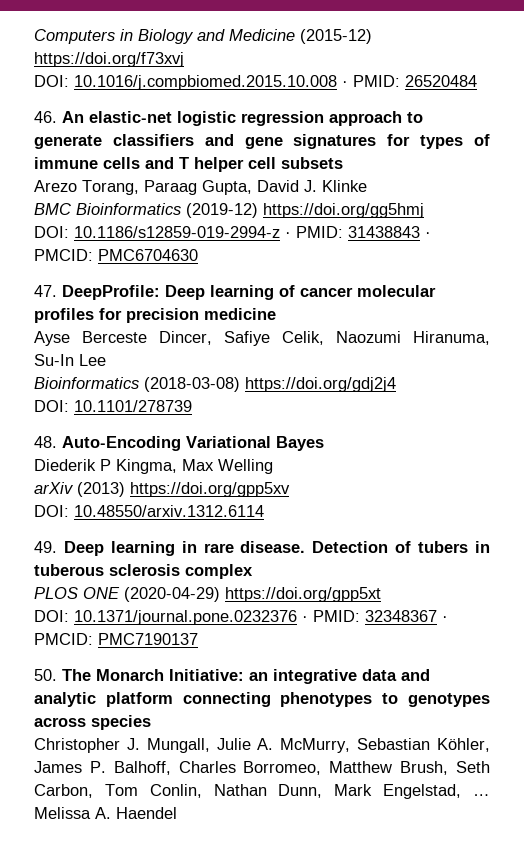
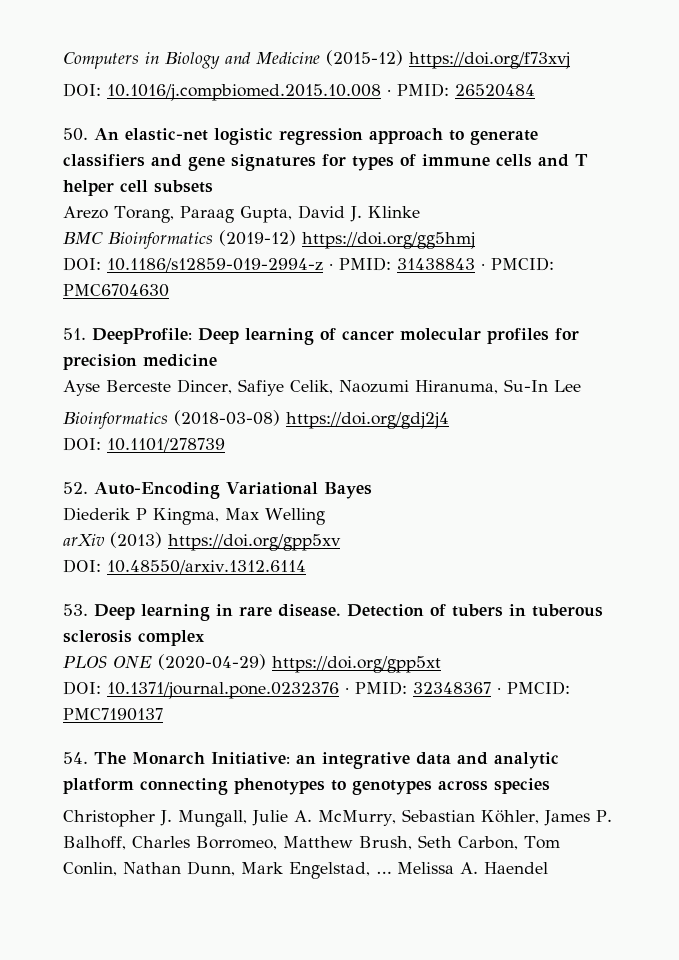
[34,111,57,123] 46. -> [63,128,88,141] 50.
[34,285,57,297] 47. -> [63,328,86,340] 51.
[34,436,57,448] 48. -> [63,482,88,494] 52.
[34,541,57,553] 49. -> [63,604,88,616] 53.
[34,669,57,681] 50. -> [63,752,88,764] 54.

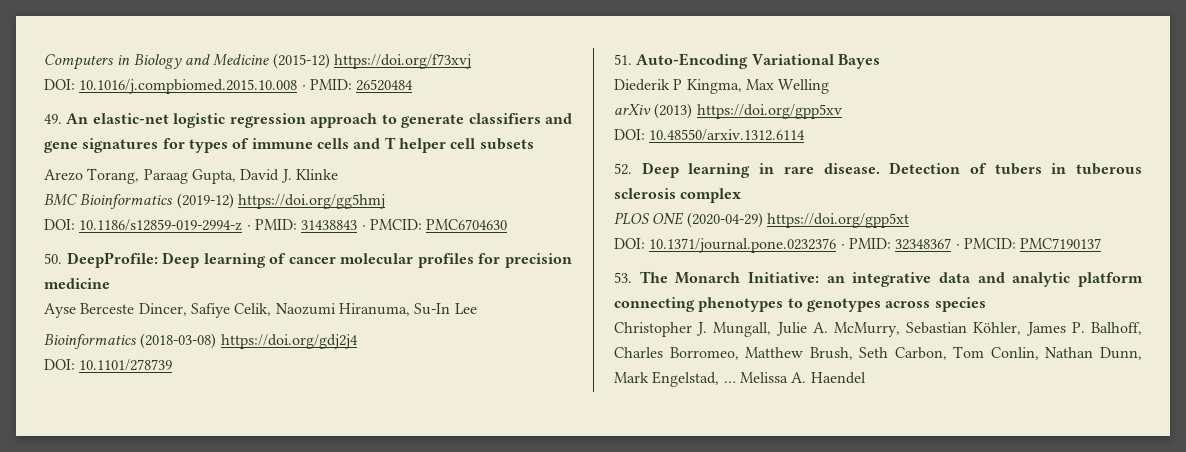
[63,128,88,141] 50. -> [44,114,62,124] 49.
[63,328,86,340] 51. -> [44,253,62,264] 50.
[63,482,88,494] 52. -> [614,54,632,65] 51.
[63,604,88,616] 53. -> [614,163,632,175] 52.
[63,752,88,764] 54. -> [614,272,632,283] 53.

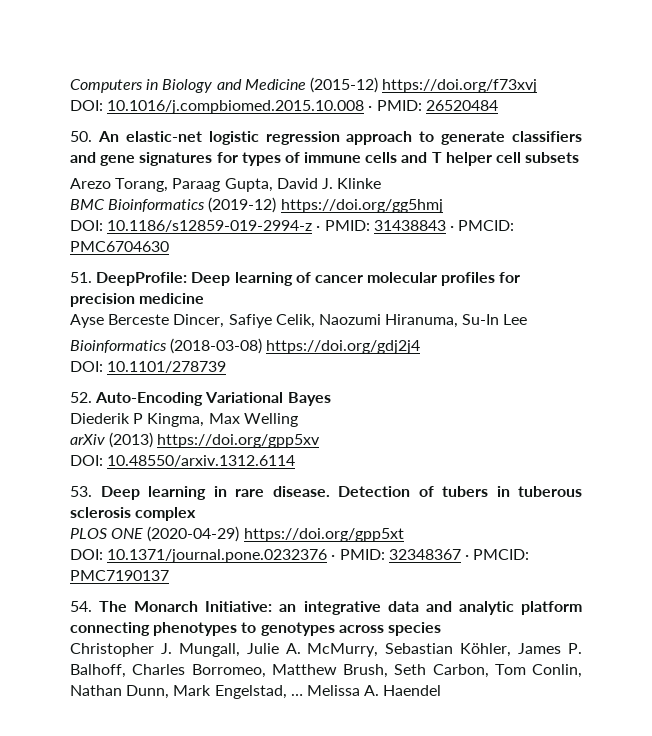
[44,114,62,124] 49. -> [70,131,92,142] 50.
[44,253,62,264] 50. -> [70,272,92,283] 51.
[614,54,632,65] 51. -> [70,392,92,403] 52.
[614,163,632,175] 52. -> [70,486,92,497] 53.
[614,272,632,283] 53. -> [70,601,92,612] 54.

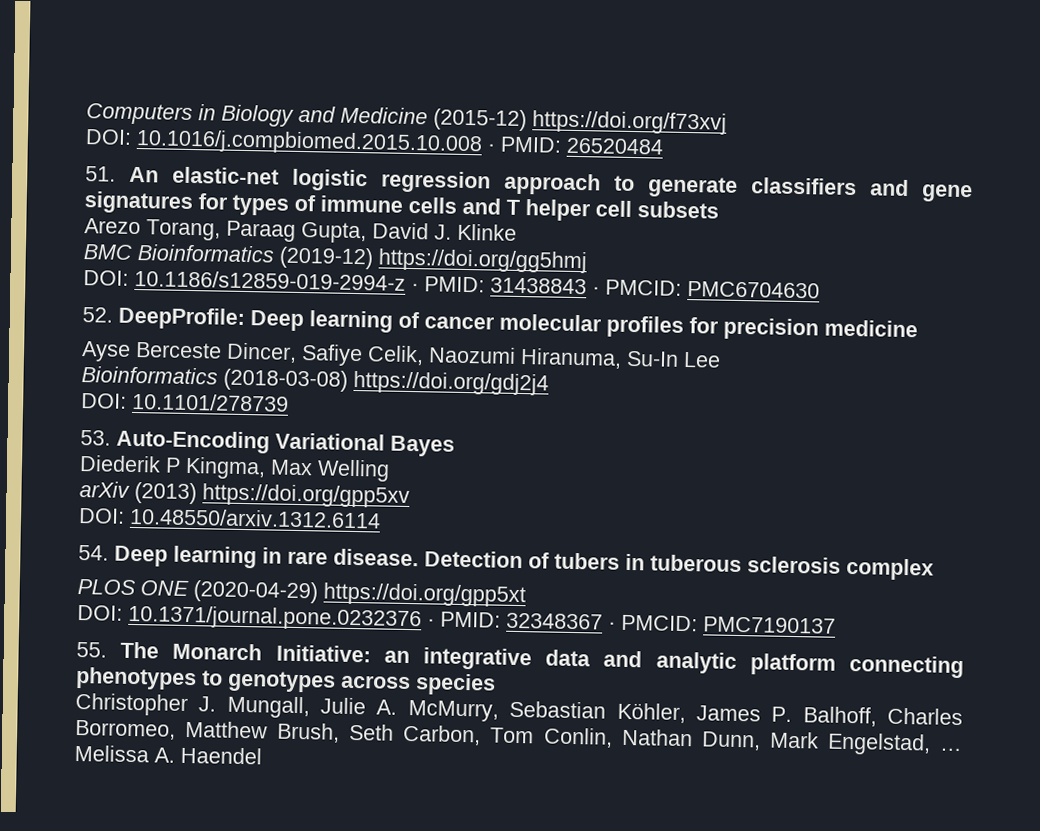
[70,131,92,142] 50. -> [85,166,116,182] 51.
[70,272,92,283] 51. -> [82,307,113,323] 52.
[70,392,92,403] 52. -> [80,430,111,446] 53.
[70,486,92,497] 53. -> [78,545,109,561] 54.
[70,601,92,612] 54. -> [76,641,107,658] 55.

